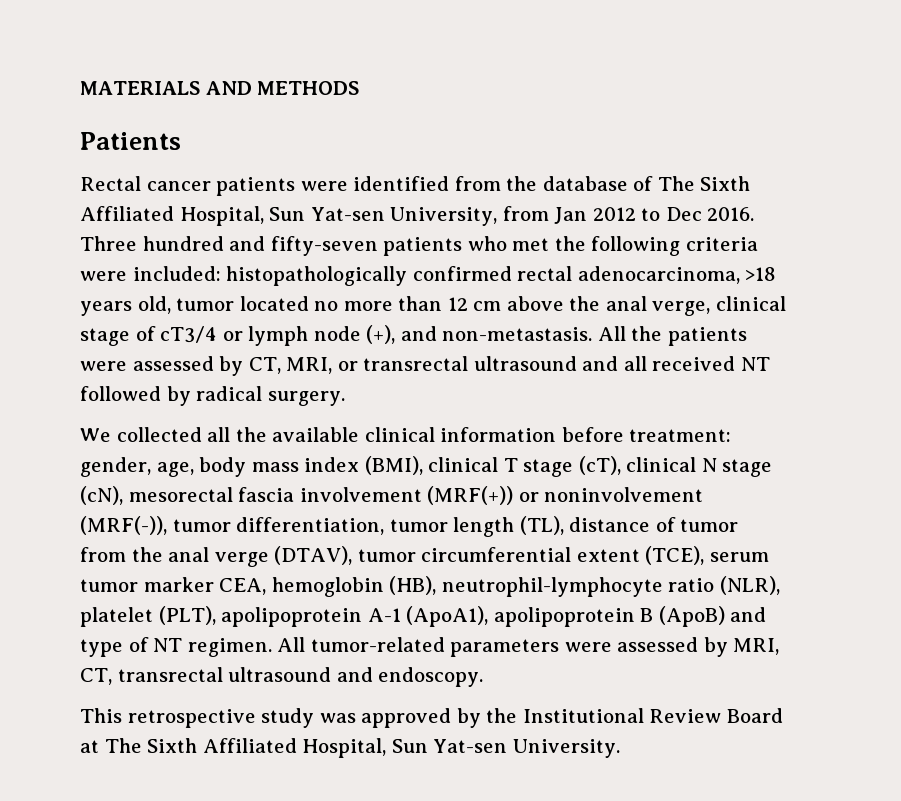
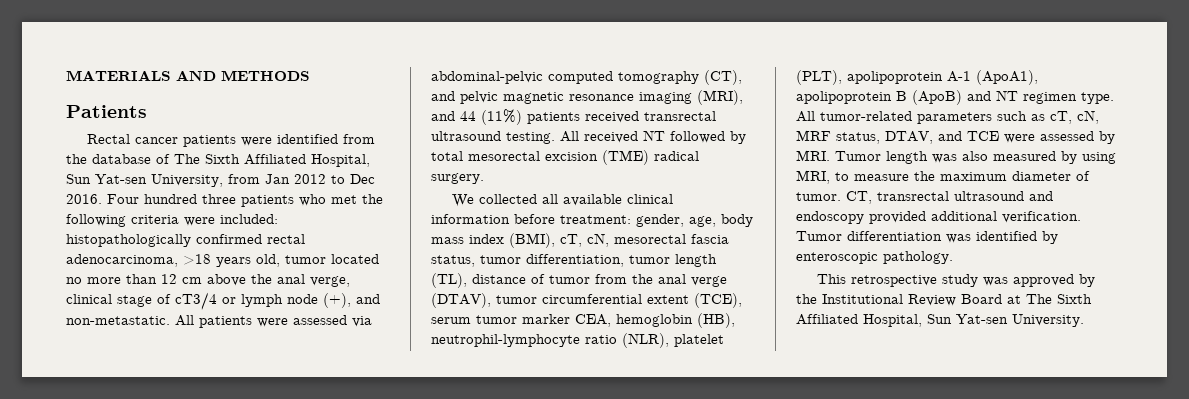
[80,236,378,256] Three hundred and fifty-seven -> [107,194,236,204] Four hundred three
[442,326,747,346] [80,356,770,376] [80,386,191,406] non-metastasis. All the patients were assessed by CT, MRI, or transrectal ultrasound and all received NT followed by -> [66,315,372,328] [431,70,742,85] [431,90,743,105] [431,109,716,125] [431,130,746,144] [431,150,649,165] non-metastatic. All patients were assessed via abdominal-pelvic computed tomography (CT), and pelvic magnetic resonance imaging (MRI), and 44 (11%) patients received transrectal ultrasound testing. All received NT followed by total mesorectal excision (TME)
[235,427,267,442] the -> (559, 199) none
[428,456,773,477] [80,486,704,505] [80,516,167,535] clinical T stage (cT), clinical N stage (cN), mesorectal fascia involvement (MRF(+)) or noninvolvement (MRF(-)), -> [560,233,729,247] [431,255,475,267] cT, cN, mesorectal fascia status,
[80,637,780,657] [80,667,484,687] type of NT regimen. All tumor-related parameters were assessed by MRI, CT, transrectal ultrasound and endoscopy. -> [996,90,1114,104] [796,110,1099,124] [796,130,1115,144] [796,150,1116,164] [796,170,1090,184] [796,191,1053,204] [796,211,1081,224] [796,231,1058,244] [796,251,953,264] NT regimen type. All tumor-related parameters such as cT, cN, MRF status, DTAV, and TCE were assessed by MRI. Tumor length was also measured by using MRI, to measure the maximum diameter of tumor. CT, transrectal ultrasound and endoscopy provided additional verification. Tumor differentiation was identified by enteroscopic pathology.

